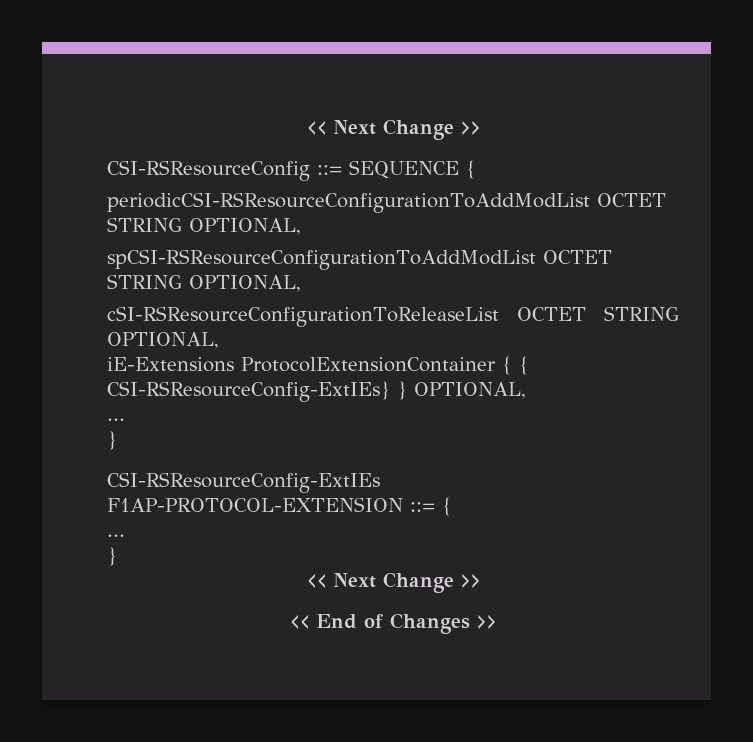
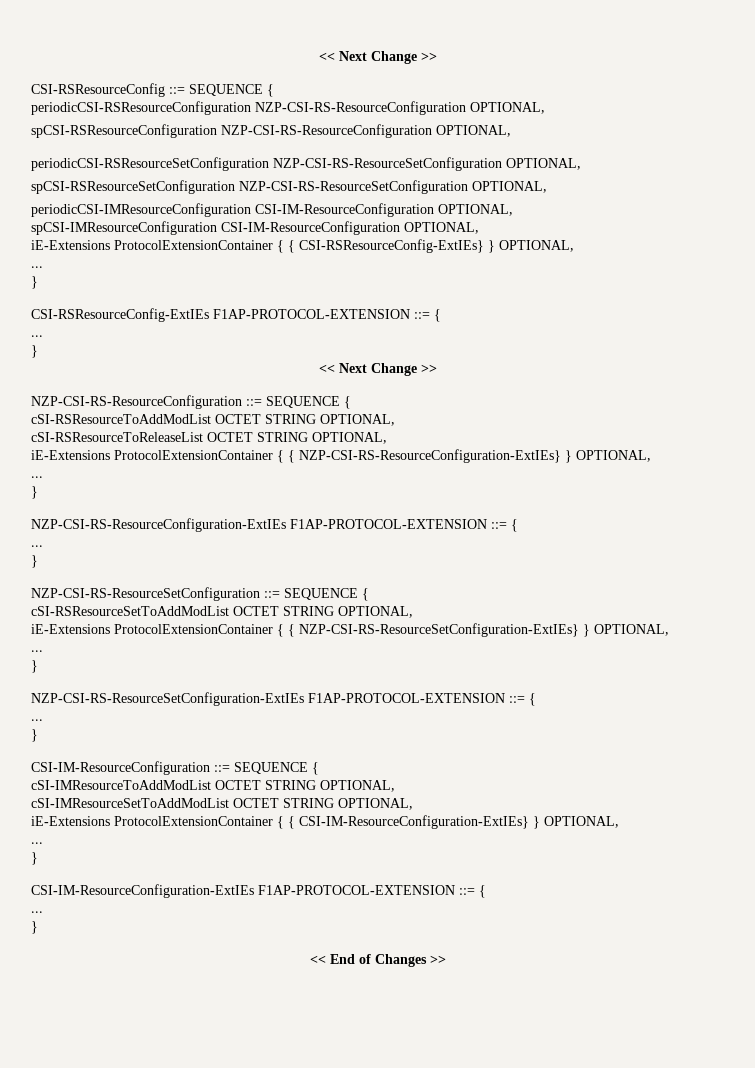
[107,192,666,213] [107,217,301,235] [107,249,612,270] [107,274,301,292] [107,306,679,327] periodicCSI-RSResourceConfigurationToAddModList OCTET STRING OPTIONAL, // spCSI-RSResourceConfigurationToAddModList OCTET STRING OPTIONAL, // cSI-RSResourceConfigurationToReleaseList OCTET STRING -> [31,101,545,115] [31,124,511,138] [31,157,581,171] [31,180,547,194] [31,203,513,217] [31,221,400,235] periodicCSI-RSResourceConfiguration NZP-CSI-RS-ResourceConfiguration OPTIONAL, // spCSI-RSResourceConfiguration NZP-CSI-RS-ResourceConfiguration OPTIONAL, // periodicCSI-RSResourceSetConfiguration NZP-CSI-RS-ResourceSetConfiguration OPTIONAL, // spCSI-RSResourceSetConfiguration NZP-CSI-RS-ResourceSetConfiguration OPTIONAL, // periodicCSI-IMResourceConfiguration CSI-IM-ResourceConfiguration OPTIONAL, // spCSI-IMResourceConfiguration CSI-IM-ResourceConfiguration
(481, 581) none -> [31,395,351,409] [31,414,395,426] [31,432,387,444] [31,449,651,463] [31,476,43,478] [31,486,38,499] [31,518,518,532] [31,545,43,547] [31,555,38,568] [31,587,369,601] [31,606,413,618] [31,623,669,637] [31,650,43,652] [31,660,38,673] [31,692,536,706] [31,719,43,721] [31,729,38,742] [31,761,319,775] [31,780,395,792] [31,798,413,810] [31,815,619,829] [31,842,43,844] [31,852,38,865] [31,884,486,898] [31,911,43,913] [31,921,38,934] // NZP-CSI-RS-ResourceConfiguration ::= SEQUENCE { // cSI-RSResourceToAddModList OCTET STRING OPTIONAL, // cSI-RSResourceToReleaseList OCTET STRING OPTIONAL, // iE-Extensions ProtocolExtensionContainer { { NZP-CSI-RS-ResourceConfiguration-ExtIEs} } OPTIONAL, // ... // } // NZP-CSI-RS-ResourceConfiguration-ExtIEs F1AP-PROTOCOL-EXTENSION ::= { // ... // } // NZP-CSI-RS-ResourceSetConfiguration ::= SEQUENCE { // cSI-RSResourceSetToAddModList OCTET STRING OPTIONAL, // iE-Extensions ProtocolExtensionContainer { { NZP-CSI-RS-ResourceSetConfiguration-ExtIEs} } OPTIONAL, // ... // } // NZP-CSI-RS-ResourceSetConfiguration-ExtIEs F1AP-PROTOCOL-EXTENSION ::= { // ... // } // CSI-IM-ResourceConfiguration ::= SEQUENCE { // cSI-IMResourceToAddModList OCTET STRING OPTIONAL, // cSI-IMResourceSetToAddModList OCTET STRING OPTIONAL, // iE-Extensions ProtocolExtensionContainer { { CSI-IM-ResourceConfiguration-ExtIEs} } OPTIONAL, // ... // } // CSI-IM-ResourceConfiguration-ExtIEs F1AP-PROTOCOL-EXTENSION ::= { // ... // }

